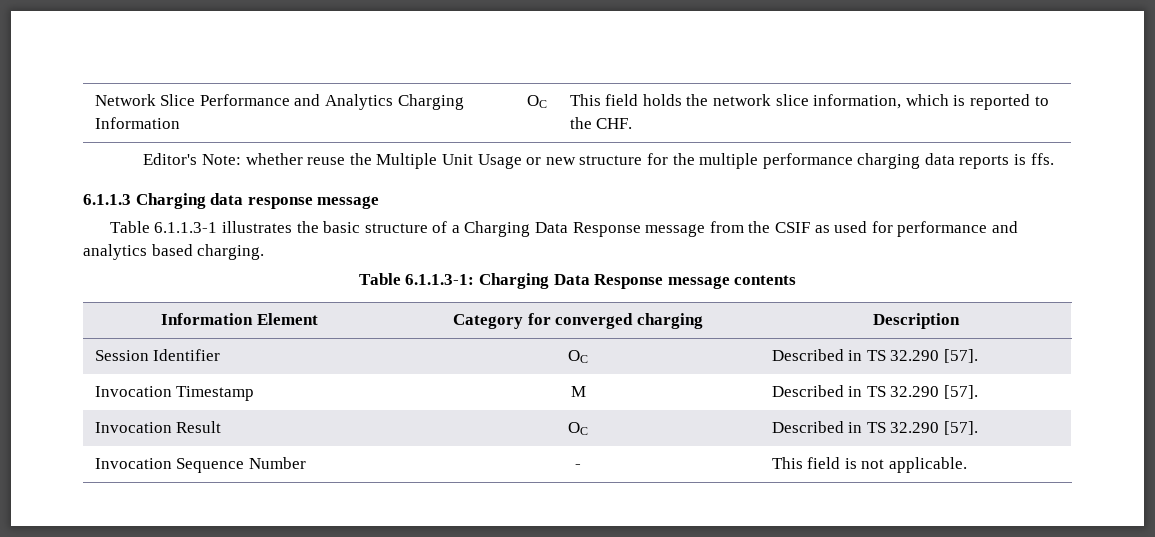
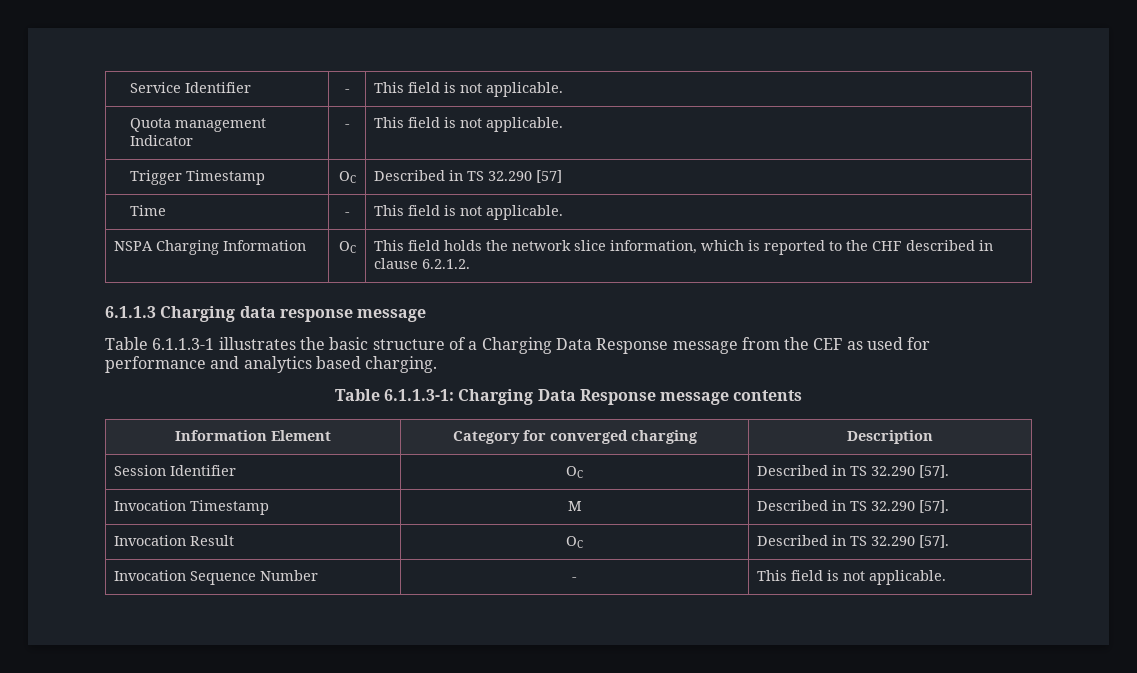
[94,94,393,110] Network Slice Performance and Analytics -> [130,82,252,93] [344,89,350,93] [374,82,564,97] [130,118,267,132] [130,135,194,146] [344,124,350,128] [374,117,564,132] [130,170,266,185] [338,171,356,183] [374,170,563,183] [130,205,167,216] [344,212,350,216] [374,205,564,220] [114,241,154,251] Service Identifier | - | This field is not applicable. // Quota management Indicator | - | This field is not applicable. // Trigger Timestamp | OC | Described in TS 32.290 [57] // Time | - | This field is not applicable. // NSPA
[596,118,633,129] [143,153,1054,169] CHF. // Editor's Note: whether reuse the Multiple Unit Usage or new structure for the multiple performance charging data reports is ffs. -> [872,240,994,251] [374,258,471,269] CHF described in clause 6.2.1.2.
[775,222,811,233] CSIF -> [813,338,843,350] CEF

